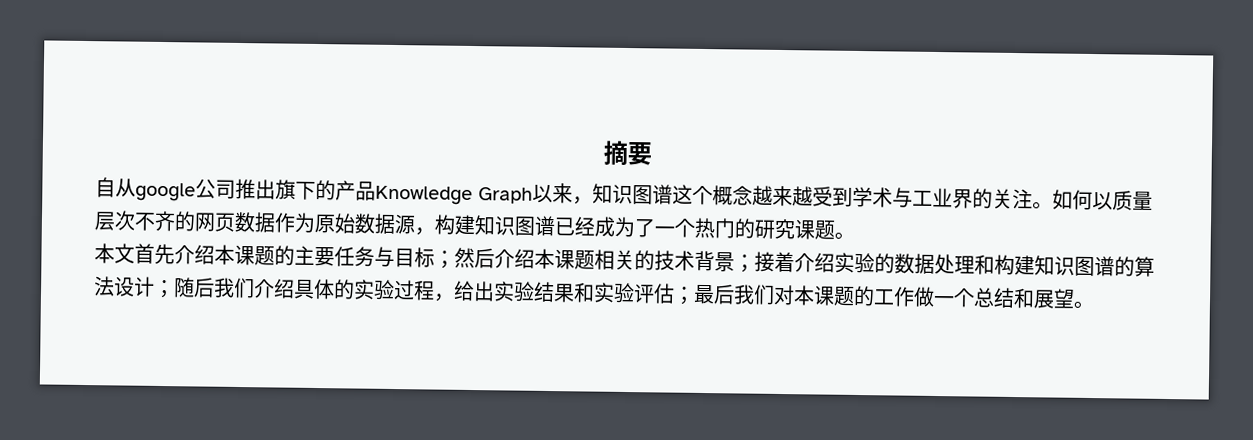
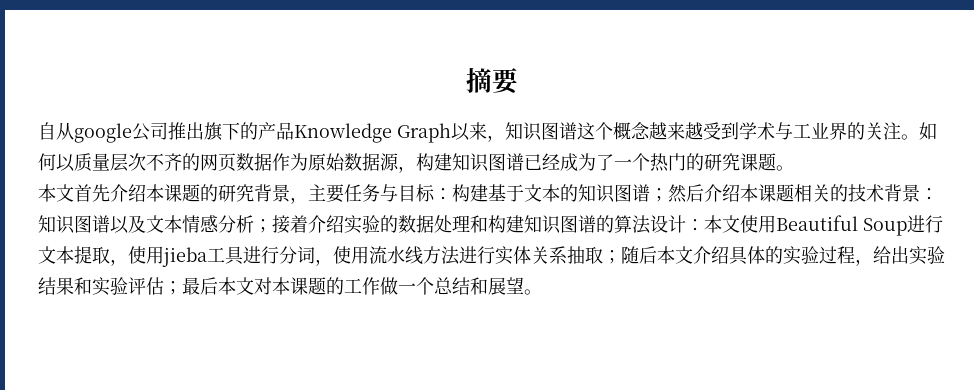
(295, 255) none -> [218,184,308,204] 研究背景，
(435, 257) none -> [434,184,650,203] ：构建基于文本的知识图谱
(735, 262) none -> [920,188,938,200] [38,215,254,234] ：知识图谱以及文本情感分析
[153,277,255,299] ；随后我们 -> [686,215,943,236] [38,246,693,267] ：本文使用Beautiful Soup进行文本提取，使用jieba工具进行分词，使用流水线方法进行实体关系抽取；随后本文
[733,284,775,305] 我们 -> [218,277,254,295] 本文

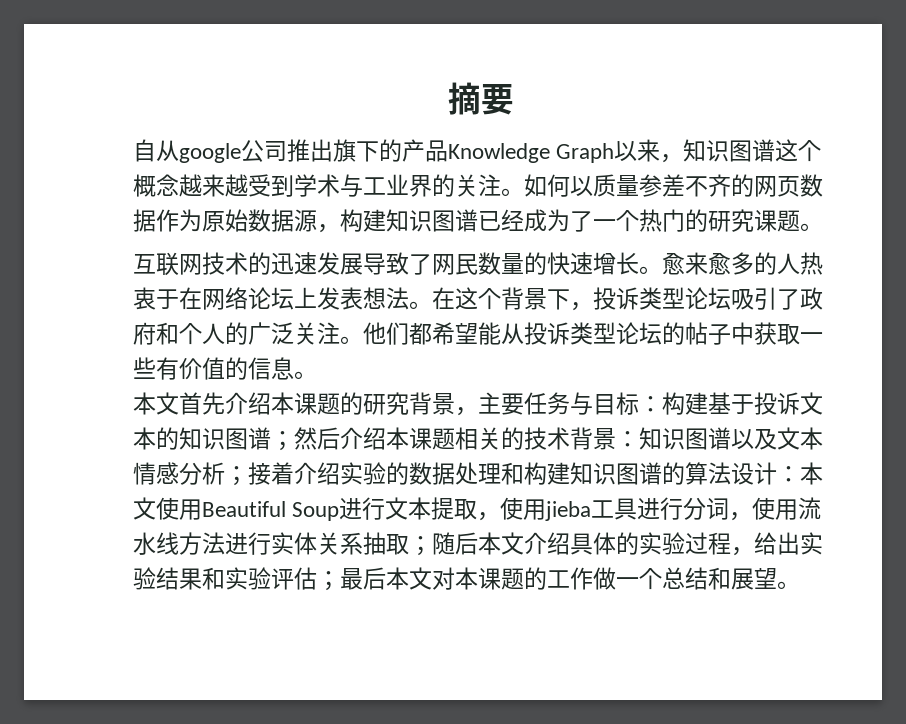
[110,153,146,172] 层次 -> [639,174,685,197] 参差
(794, 168) none -> [133,252,823,276] [133,287,823,311] [133,322,823,345] [133,357,317,380] // 互联网技术的迅速发展导致了网民数量的快速增长。愈来愈多的人热衷于在网络论坛上发表想法。在这个背景下，投诉类型论坛吸引了政府和个人的广泛关注。他们都希望能从投诉类型论坛的帖子中获取一些有价值的信息。
(524, 193) none -> [754,392,800,415] 投诉

